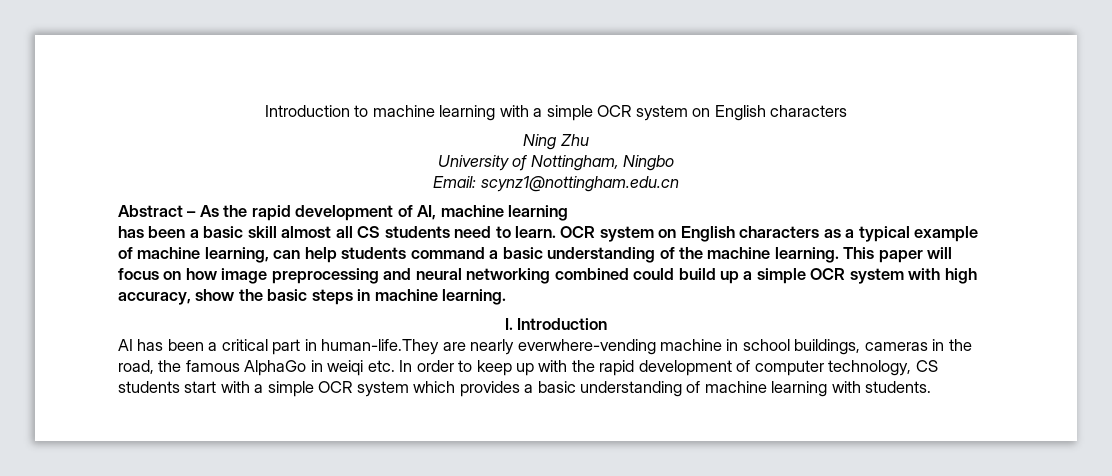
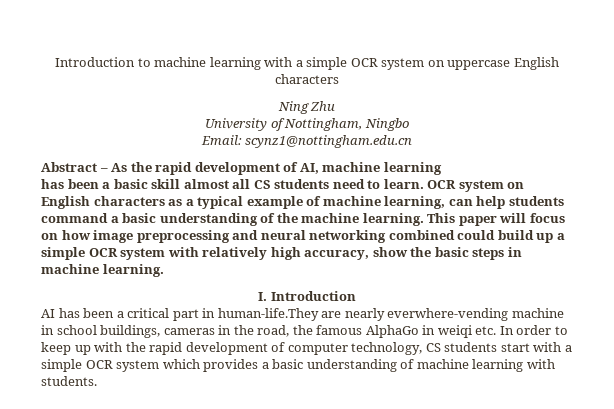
(711, 112) none -> [447,60,511,70] uppercase
(941, 274) none -> [202,247,268,260] relatively

